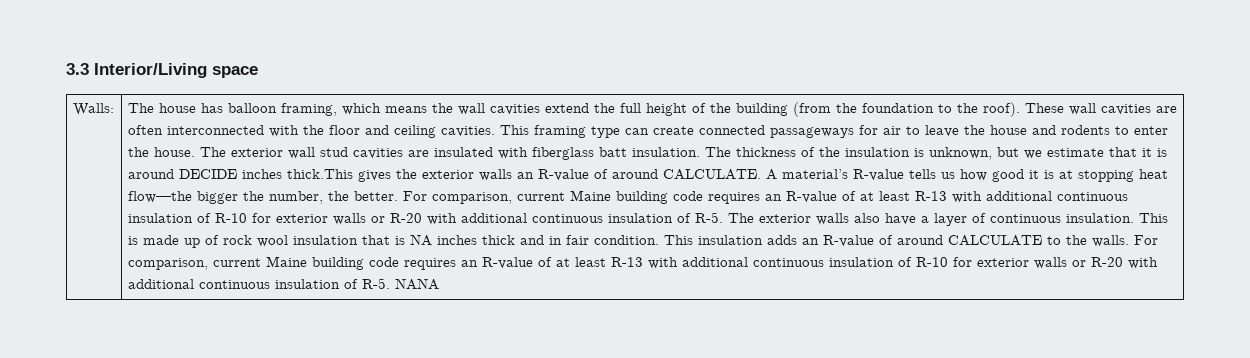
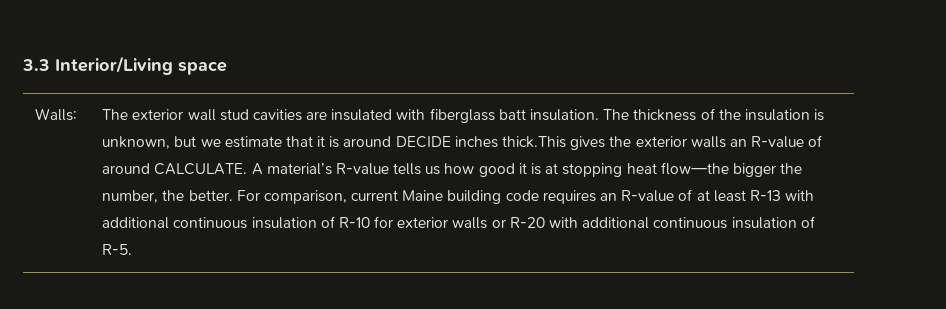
[158,102,1177,117] [127,125,1168,138] [127,147,226,157] house has balloon framing, which means the wall cavities extend the full height of the building (from the foundation to the roof). These wall cavities are often interconnected with the floor and ceiling cavities. This framing type can create connected passageways for air to leave the house and rodents to enter the house. The -> (129, 114) none
[727,213,1168,226] [127,234,1158,248] [127,256,1158,270] [127,278,439,290] The exterior walls also have a layer of continuous insulation. This is made up of rock wool insulation that is NA inches thick and in fair condition. This insulation adds an R-value of around CALCULATE to the walls. For comparison, current Maine building code requires an R-value of at least R-13 with additional continuous insulation of R-10 for exterior walls or R-20 with additional continuous insulation of R-5. NANA -> (133, 249) none

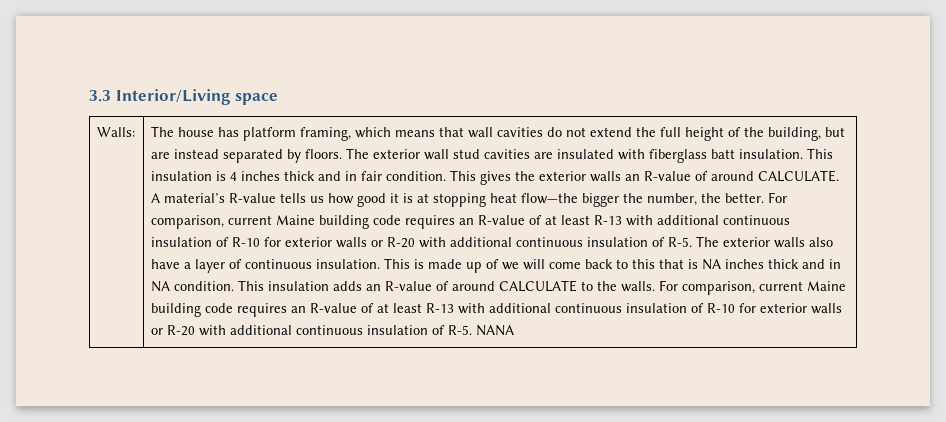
(129, 114) none -> [177,127,845,141] [150,148,369,163] house has platform framing, which means that wall cavities do not extend the full height of the building, but are instead separated by floors. The
[603,108,825,121] [102,136,566,149] The thickness of the insulation is unknown, but we estimate that it is around DECIDE inches thick.This -> [806,148,833,159] [150,170,476,181] This insulation is 4 inches thick and in fair condition. This
(133, 249) none -> [695,236,833,248] [150,258,841,273] [150,280,846,295] [150,303,842,317] [150,325,514,336] The exterior walls also have a layer of continuous insulation. This is made up of we will come back to this that is NA inches thick and in NA condition. This insulation adds an R-value of around CALCULATE to the walls. For comparison, current Maine building code requires an R-value of at least R-13 with additional continuous insulation of R-10 for exterior walls or R-20 with additional continuous insulation of R-5. NANA

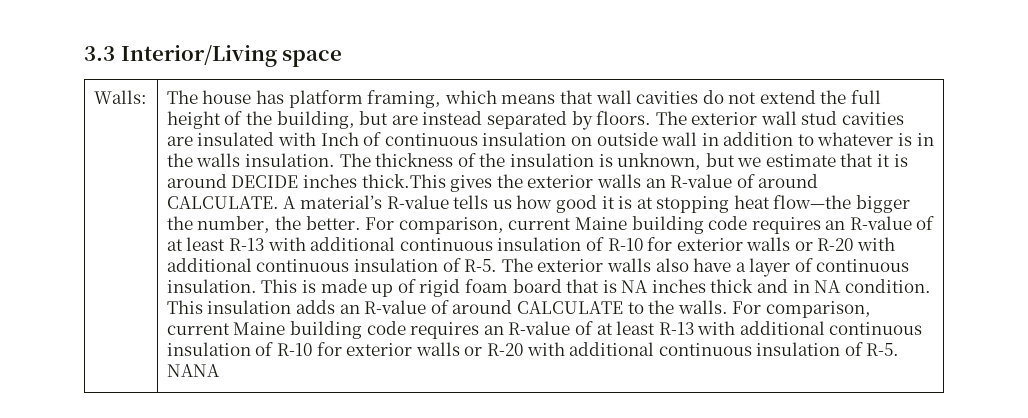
[648,148,833,163] [150,170,476,181] fiberglass batt insulation. This insulation is 4 inches thick and in fair condition. This -> [320,132,934,146] [166,153,908,170] [166,174,446,188] Inch of continuous insulation on outside wall in addition to whatever is in the walls insulation. The thickness of the insulation is unknown, but we estimate that it is around DECIDE inches thick.This
[501,259,655,270] we will come back to this -> [419,279,562,297] rigid foam board

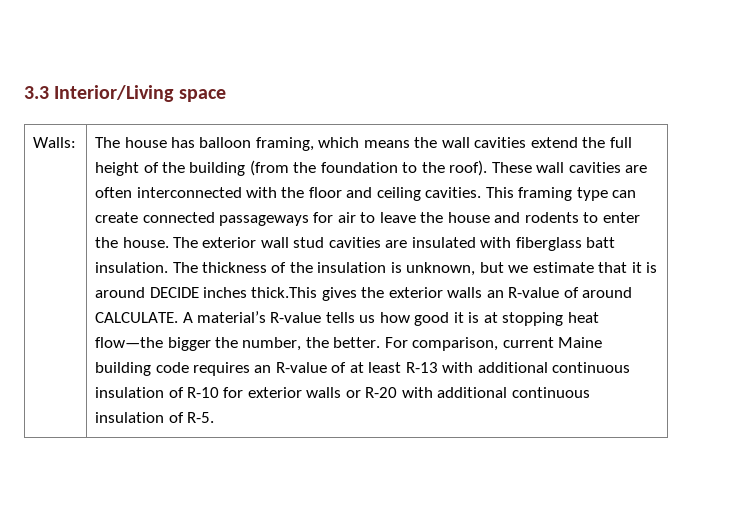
[288,90,363,108] platform -> [199,137,252,148] balloon
[559,90,757,104] that wall cavities do not -> [414,137,527,148] the wall cavities
[276,111,652,130] building, but are instead separated by floors. -> [189,160,647,176] [95,187,637,201] [95,212,640,226] [95,237,169,248] building (from the foundation to the roof). These wall cavities are often interconnected with the floor and ceiling cavities. This framing type can create connected passageways for air to leave the house and rodents to enter the house.
[320,132,934,146] [166,153,241,167] Inch of continuous insulation on outside wall in addition to whatever is in the walls -> [515,237,616,251] fiberglass batt
[501,258,910,277] [166,279,931,297] [166,300,871,318] [166,321,923,339] [166,342,900,356] [166,364,220,377] The exterior walls also have a layer of continuous insulation. This is made up of rigid foam board that is NA inches thick and in NA condition. This insulation adds an R-value of around CALCULATE to the walls. For comparison, current Maine building code requires an R-value of at least R-13 with additional continuous insulation of R-10 for exterior walls or R-20 with additional continuous insulation of R-5. NANA -> (214, 417) none

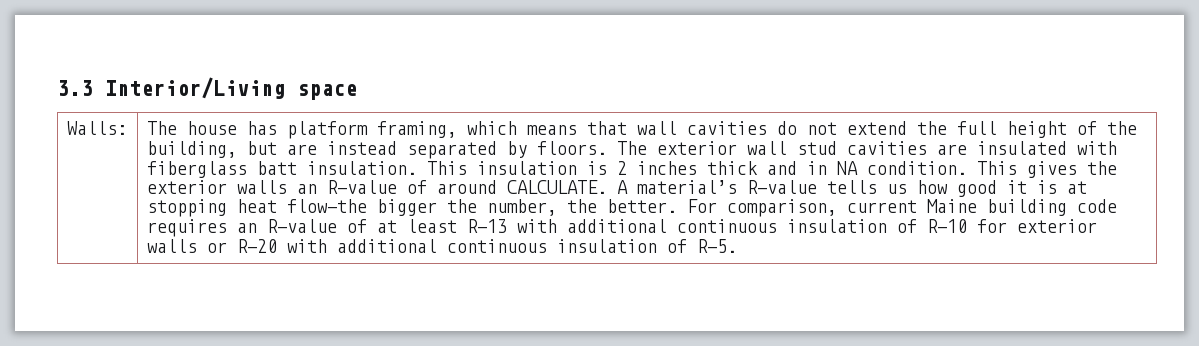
[199,137,252,148] balloon -> [286,121,368,139] platform
[414,137,527,148] the wall cavities -> [586,121,837,135] that wall cavities do not
[189,160,647,176] [95,187,637,201] [95,212,640,226] [95,237,169,248] building (from the foundation to the roof). These wall cavities are often interconnected with the floor and ceiling cavities. This framing type can create connected passageways for air to leave the house and rodents to enter the house. -> [146,141,607,159] building, but are instead separated by floors.
[172,262,657,276] [95,287,318,298] The thickness of the insulation is unknown, but we estimate that it is around DECIDE inches thick.This -> [426,161,1017,175] This insulation is 2 inches thick and in NA condition. This

